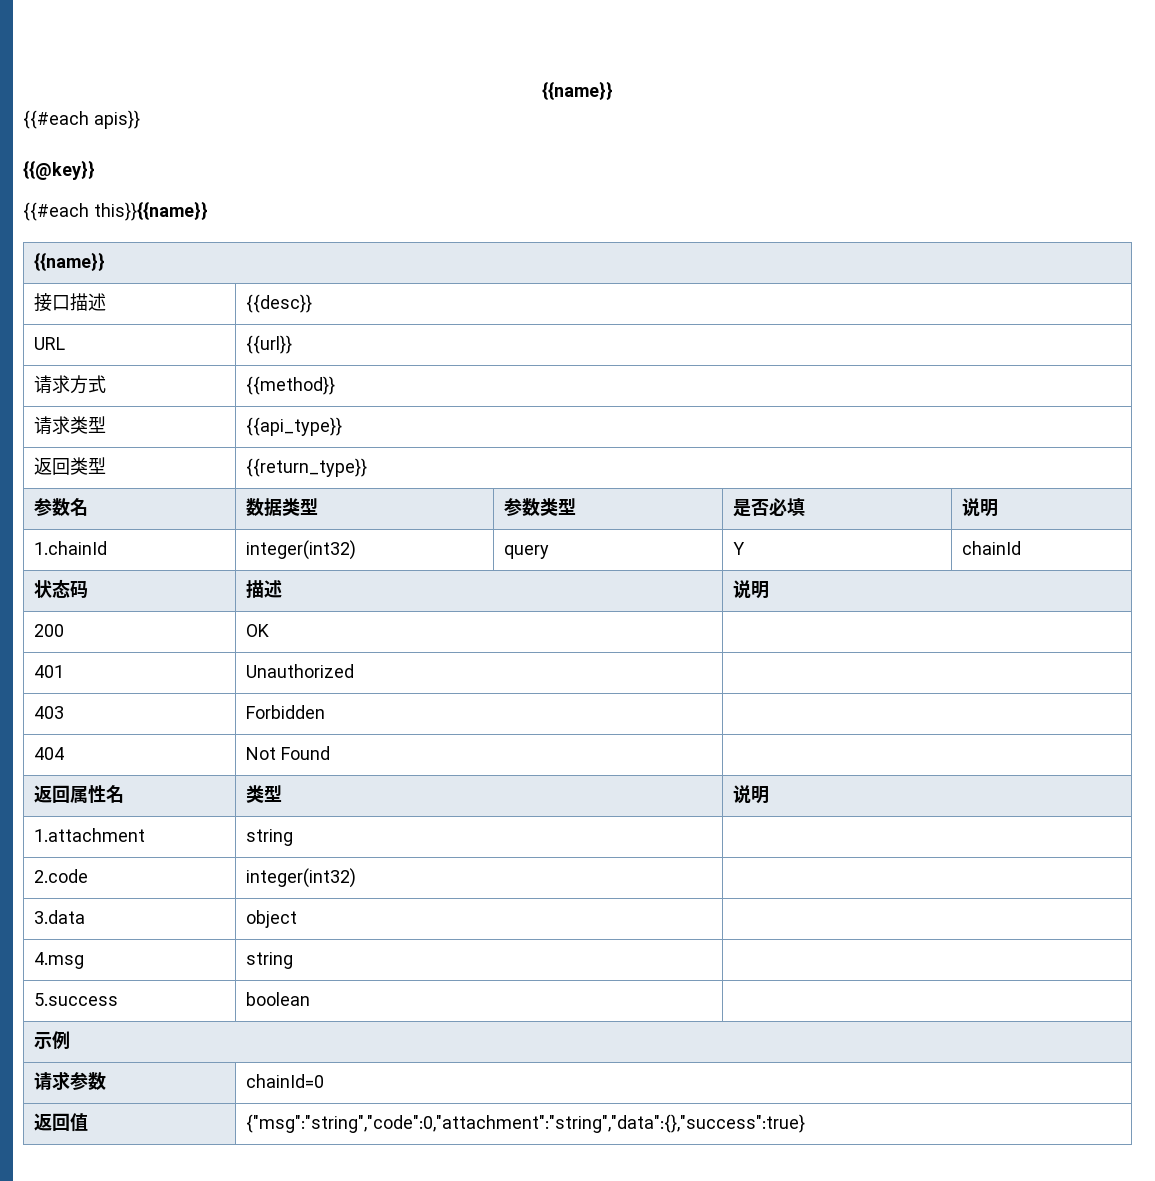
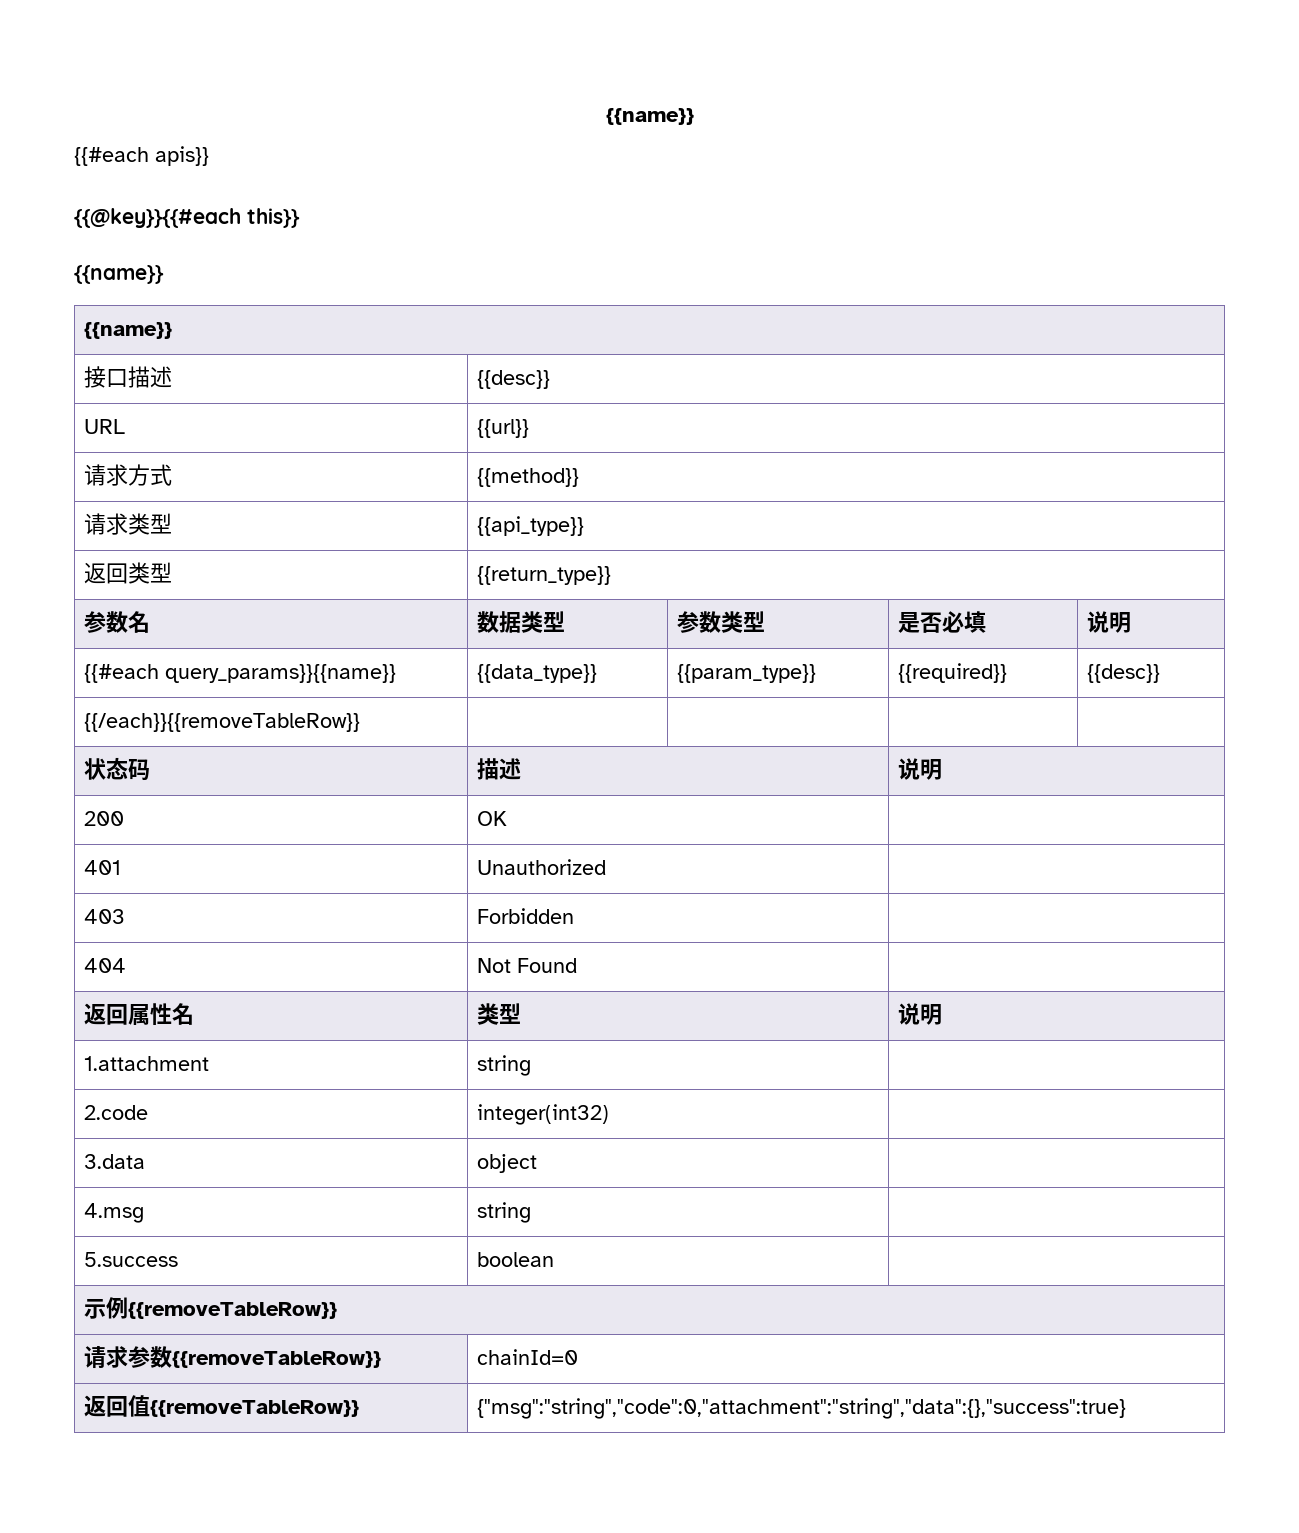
[23,160,95,180] [23,201,208,221] {{@key}} // {{#each this}}{{name}} -> [74,208,300,228] [74,265,164,284] {{@key}}{{#each this}} // {{name}}
[34,541,108,555] [246,540,357,560] [504,545,550,559] [733,542,746,555] [962,541,1022,555] 1.chainId | integer(int32) | query | Y | chainId -> [83,664,396,683] [476,664,597,683] [676,664,816,683] [897,663,1007,683] [1086,664,1160,683] [83,713,360,732] {{#each query_params}}{{name}} | {{data_type}} | {{param_type}} | {{required}} | {{desc}} // {{/each}}{{removeTableRow}} | | | |
(71, 1040) none -> [127,1302,337,1319] {{removeTableRow}}
(107, 1081) none -> [171,1351,381,1368] {{removeTableRow}}
(89, 1122) none -> [149,1400,359,1417] {{removeTableRow}}

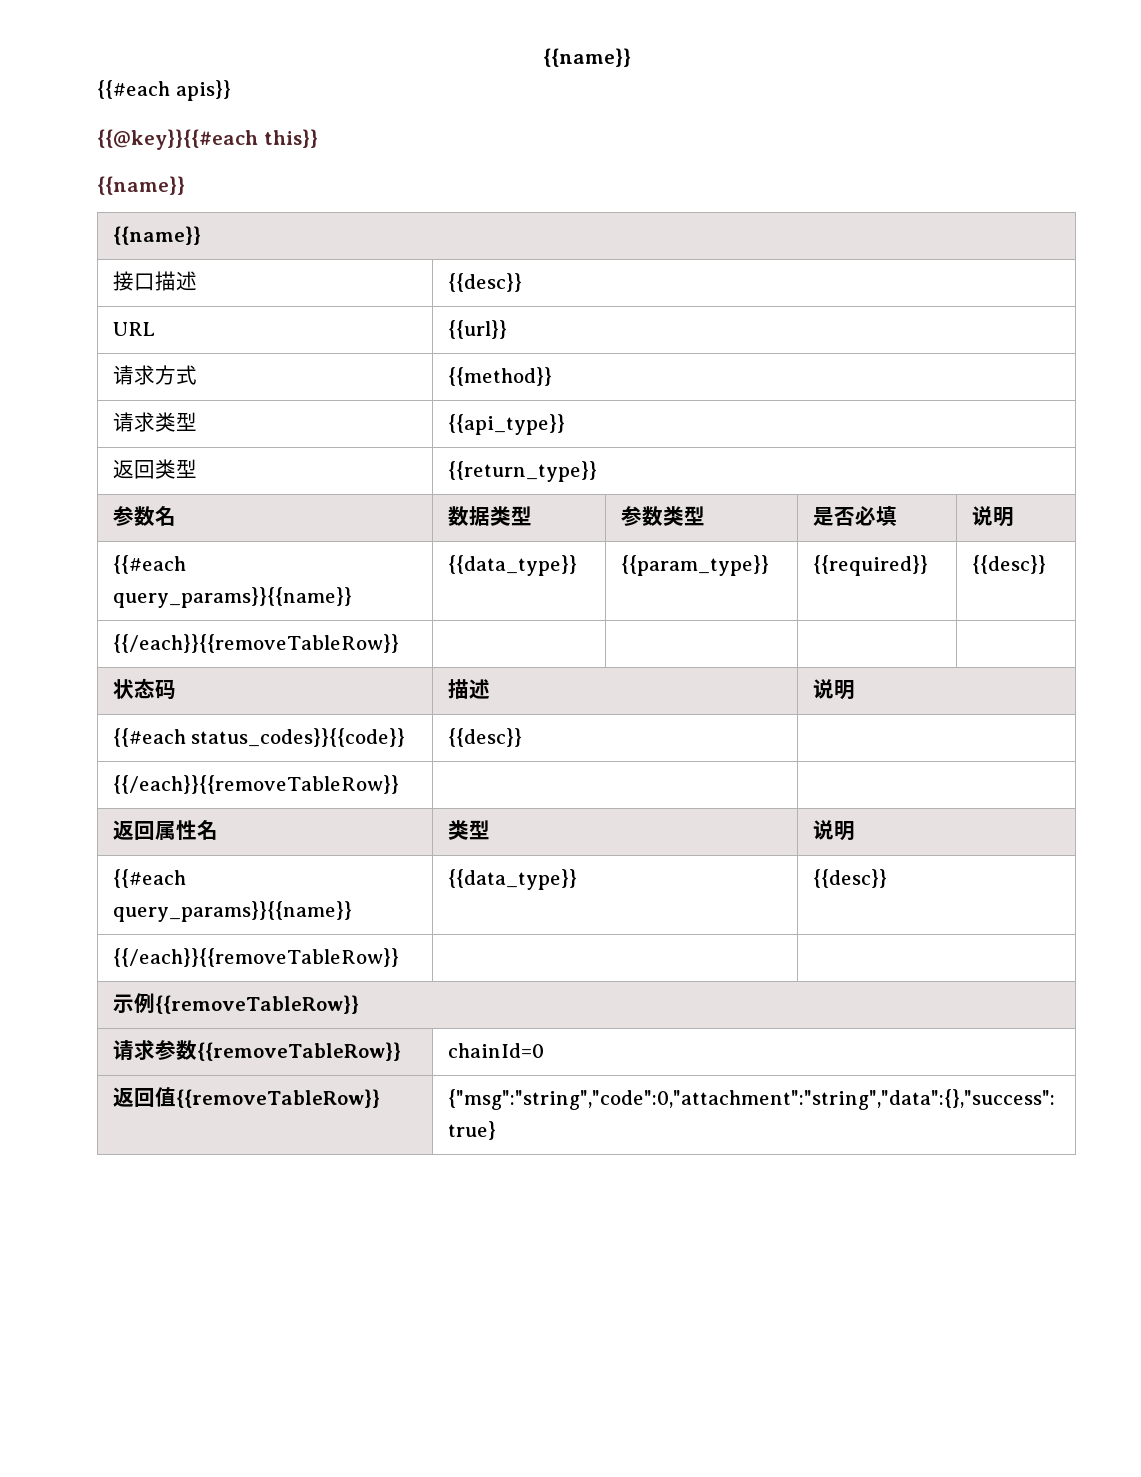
[83,811,124,826] [476,811,507,826] [83,860,121,875] [476,859,606,875] [83,909,125,924] [476,908,574,924] [83,958,126,973] [476,958,577,973] 200 | OK | // 401 | Unauthorized | // 403 | Forbidden | // 404 | Not Found -> [112,728,406,747] [447,728,522,747] [112,775,399,794] {{#each status_codes}}{{code}} | {{desc}} | // {{/each}}{{removeTableRow}} |
[83,1056,209,1071] [476,1055,531,1076] [83,1105,148,1120] [476,1104,609,1125] [83,1154,145,1169] [476,1154,537,1173] [83,1203,144,1223] [476,1202,531,1223] [83,1252,178,1267] [476,1252,554,1267] 1.attachment | string | // 2.code | integer(int32) | // 3.data | object | // 4.msg | string | // 5.success | boolean -> [112,869,186,888] [112,901,352,922] [447,869,577,890] [812,869,887,888] [112,948,399,967] {{#each query_params}}{{name}} | {{data_type}} | {{desc}} // {{/each}}{{removeTableRow}} |

